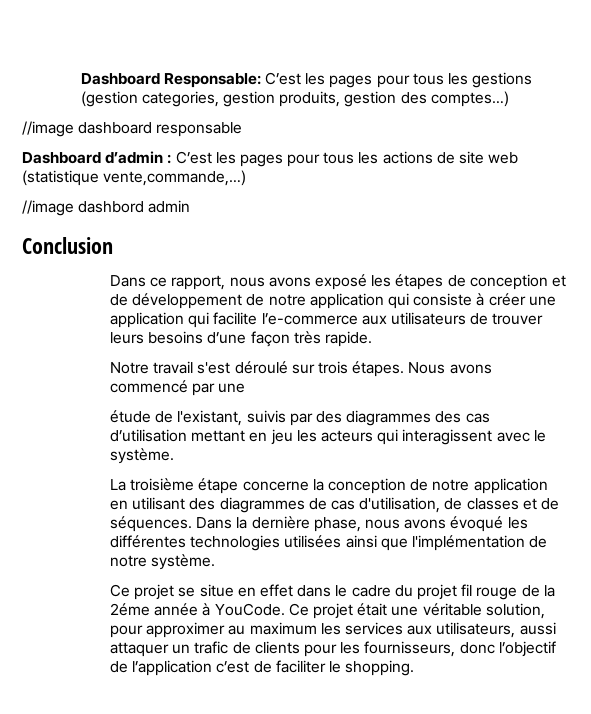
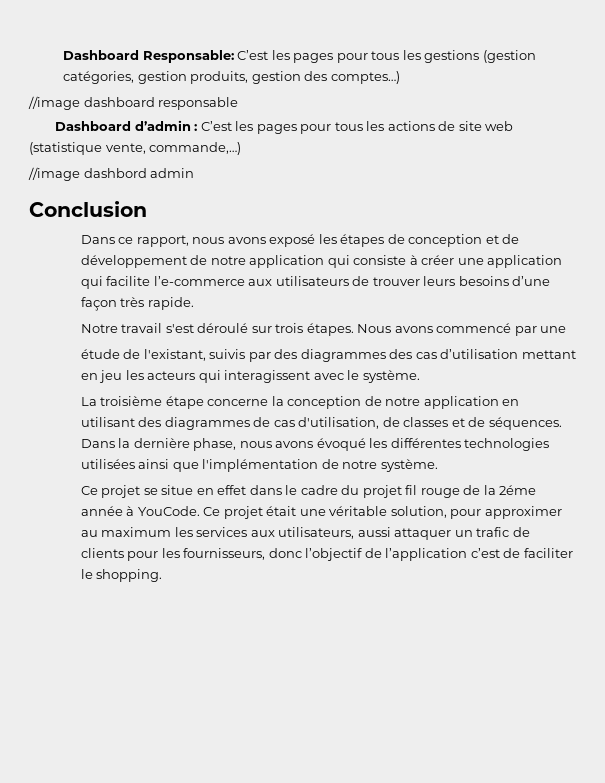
[141,91,219,107] categories, -> [63,71,135,84] catégories,
[103,170,247,186] vente,commande,…) -> [105,142,242,155] vente, commande,…)

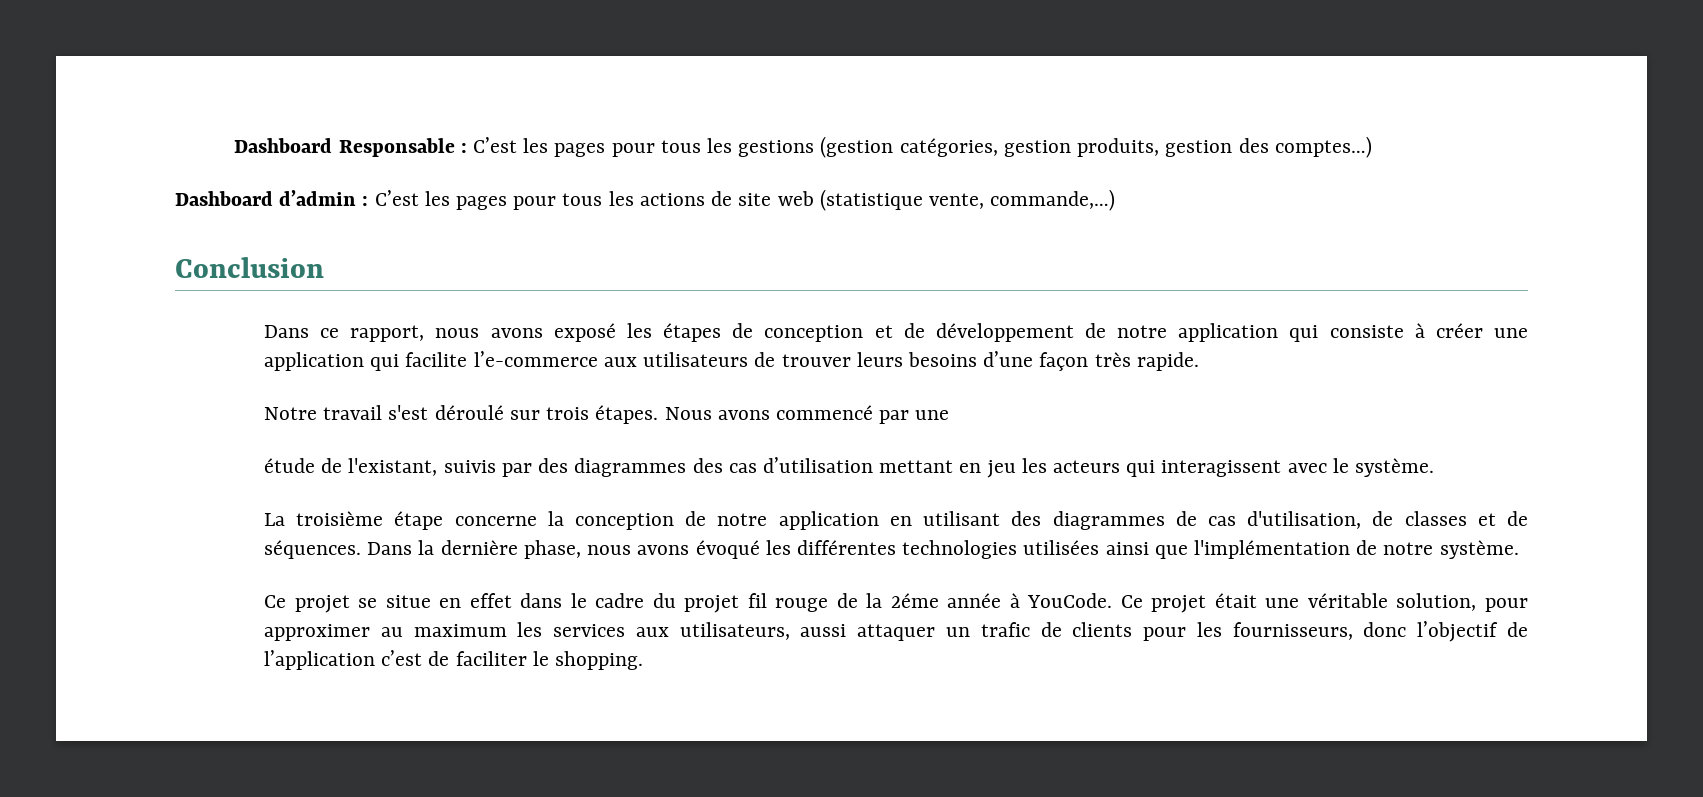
[63,50,234,63] Dashboard Responsable: -> [234,138,467,157] Dashboard Responsable :
[28,96,239,110] // //image dashboard responsable -> (1372, 147) none
[28,167,195,181] // //image dashbord admin -> (1116, 200) none

